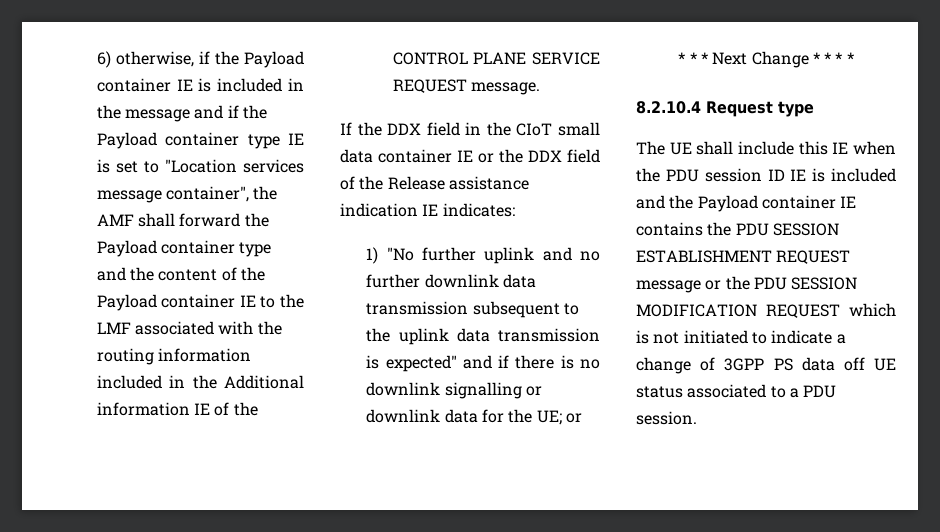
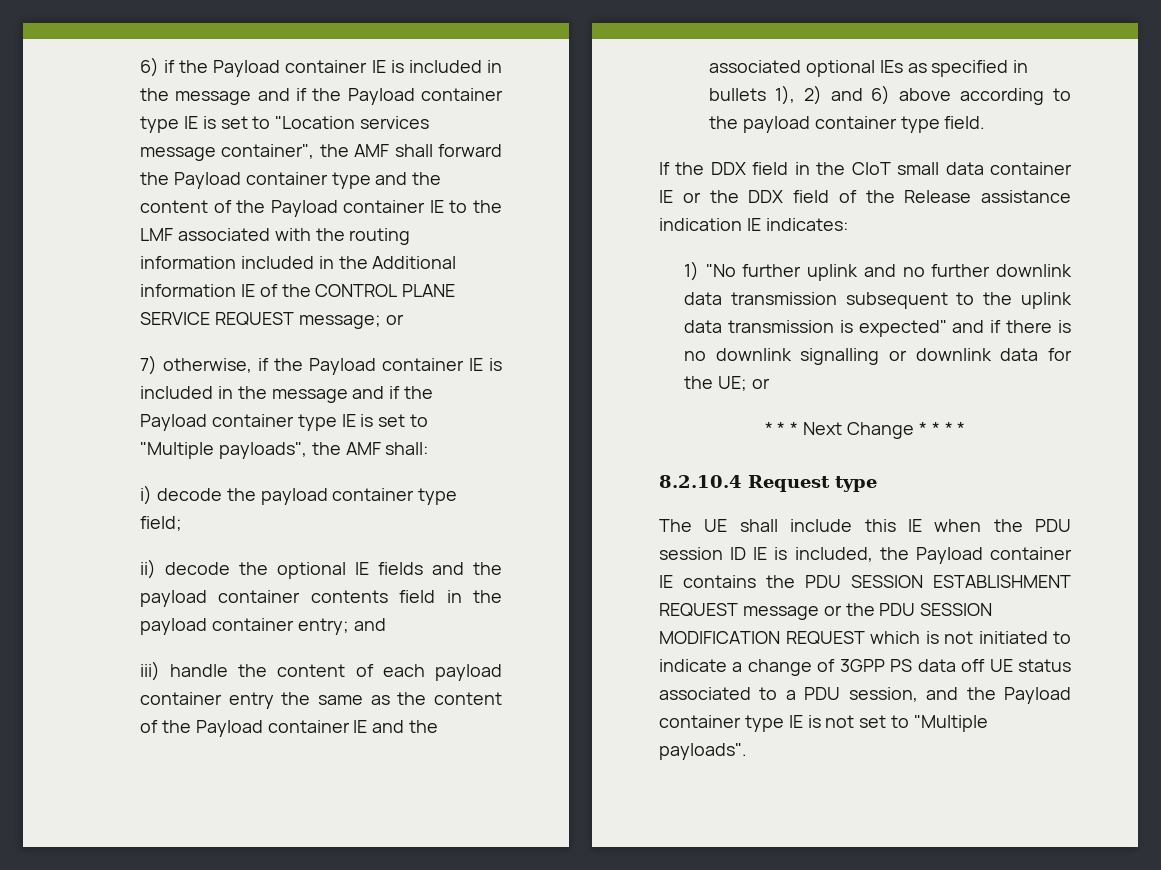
[96,51,194,68] 6) otherwise, -> [139,57,159,77] 6)
[471,82,541,95] message. -> [298,314,404,329] [139,355,503,375] [139,386,434,403] [139,414,429,431] [139,442,429,459] [139,485,458,505] [139,516,182,531] [139,559,503,579] [139,590,502,607] [139,618,386,635] [139,661,503,681] [139,692,503,709] [139,720,439,737] [708,60,1029,77] [708,85,1071,105] [708,116,986,133] message; or // 7) otherwise, if the Payload container IE is included in the message and if the Payload container type IE is set to "Multiple payloads", the AMF shall: // i) decode the payload container type field; // ii) decode the optional IE fields and the payload container contents field in the payload container entry; and // iii) handle the content of each payload container entry the same as the content of the Payload container IE and the associated optional IEs as specified in bullets 1), 2) and 6) above according to the payload container type field.
[831,168,896,182] [636,195,665,209] included and -> [794,547,873,562] included,
[636,411,697,425] session. -> [848,687,1071,704] [659,715,989,732] [659,743,747,760] session, and the Payload container type IE is not set to "Multiple payloads".

